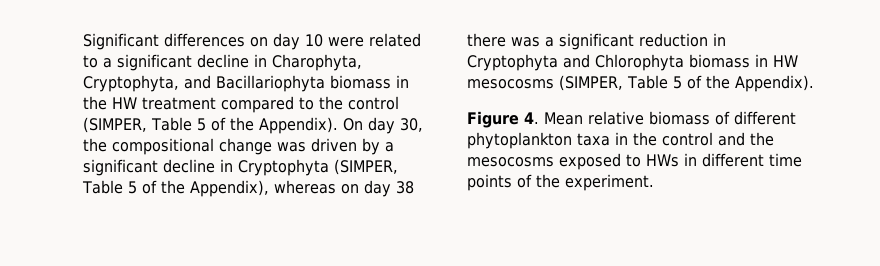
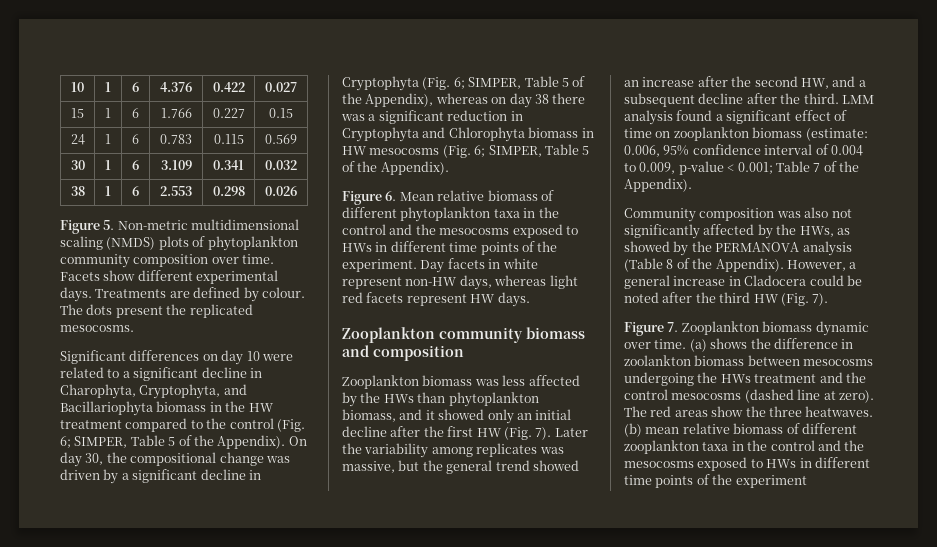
(83, 41) none -> [71,82,84,92] [105,82,111,92] [132,82,139,92] [160,82,192,92] [212,82,245,92] [265,82,297,92] [71,108,84,118] [105,108,111,118] [132,108,139,118] [160,108,192,118] [212,108,245,118] [269,108,293,118] [70,134,85,145] [105,134,111,144] [132,134,139,144] [160,134,192,144] [213,134,244,144] [265,134,297,144] [70,160,85,170] [105,160,111,170] [132,160,139,170] [160,160,192,170] [213,160,244,170] [265,160,297,170] [70,186,85,196] [105,186,111,196] [132,186,139,196] [160,186,192,196] [212,186,245,196] [265,186,297,196] [60,219,300,234] [60,236,298,251] [60,254,275,268] [60,270,279,284] [60,287,305,302] [60,304,253,318] [60,325,134,332] 10 | 1 | 6 | 4.376 | 0.422 | 0.027 // 15 | 1 | 6 | 1.766 | 0.227 | 0.15 // 24 | 1 | 6 | 0.783 | 0.115 | 0.569 // 30 | 1 | 6 | 3.109 | 0.341 | 0.032 // 38 | 1 | 6 | 2.553 | 0.298 | 0.026 // Figure 5. Non-metric multidimensional scaling (NMDS) plots of phytoplankton community composition over time. Facets show different experimental days. Treatments are defined by colour. The dots present the replicated mesocosms. //
[83,117,147,133] (SIMPER, -> [276,419,305,432] [60,436,128,448] (Fig. 6; SIMPER,
[334,159,398,175] (SIMPER, -> [422,77,522,90] (Fig. 6; SIMPER,
[559,75,623,91] (SIMPER, -> [442,145,542,158] (Fig. 6; SIMPER,
[524,112,539,124] 4. -> [385,191,397,201] 6.
(654, 182) none -> [420,258,538,273] [342,275,578,290] [342,292,530,307] [342,327,585,343] [342,345,464,361] [342,375,580,389] [342,392,539,407] [342,409,572,424] [342,426,588,440] [342,443,564,458] [342,460,579,474] [624,76,866,89] [624,93,874,107] [624,110,847,125] [624,127,868,141] [624,144,863,157] [624,161,859,175] [624,178,692,192] [624,207,852,222] [624,224,850,239] [624,241,852,256] [624,258,857,272] [624,275,862,289] [624,292,829,306] [624,321,869,336] [624,338,854,352] [624,355,874,366] [624,372,866,386] [624,389,874,403] [624,406,874,417] [624,423,857,437] [624,440,865,454] [624,457,870,471] [624,474,807,488] Day facets in white represent non-HW days, whereas light red facets represent HW days. // Zooplankton community biomass and composition // Zooplankton biomass was less affected by the HWs than phytoplankton biomass, and it showed only an initial decline after the first HW (Fig. 7). Later the variability among replicates was massive, but the general trend showed an increase after the second HW, and a subsequent decline after the third. LMM analysis found a significant effect of time on zooplankton biomass (estimate: 0.006, 95% confidence interval of 0.004 to 0.009, p-value < 0.001; Table 7 of the Appendix). // Community composition was also not significantly affected by the HWs, as showed by the PERMANOVA analysis (Table 8 of the Appendix). However, a general increase in Cladocera could be noted after the third HW (Fig. 7). // Figure 7. Zooplankton biomass dynamic over time. (a) shows the difference in zoolankton biomass between mesocosms undergoing the HWs treatment and the control mesocosms (dashed line at zero). The red areas show the three heatwaves. (b) mean relative biomass of different zooplankton taxa in the control and the mesocosms exposed to HWs in different time points of the experiment

